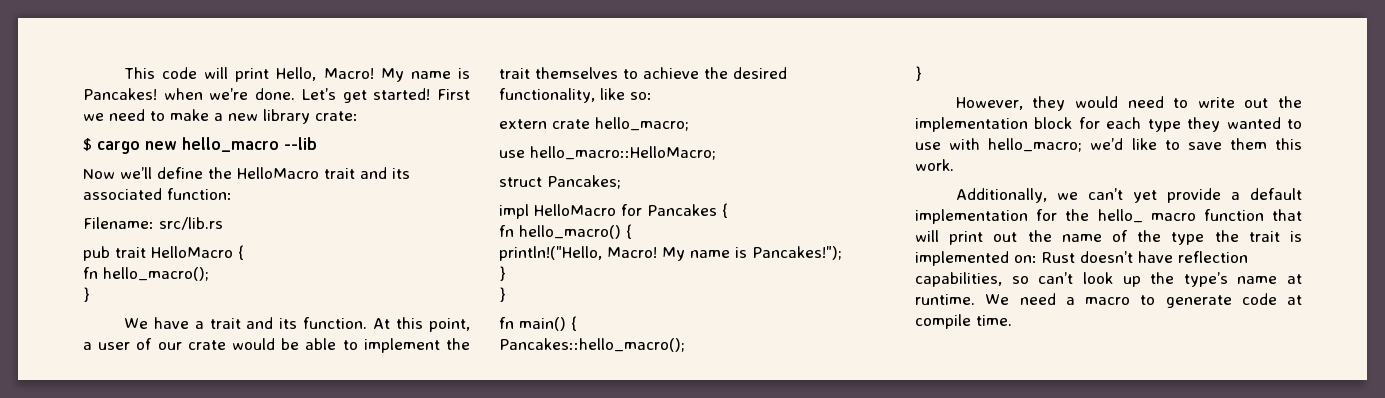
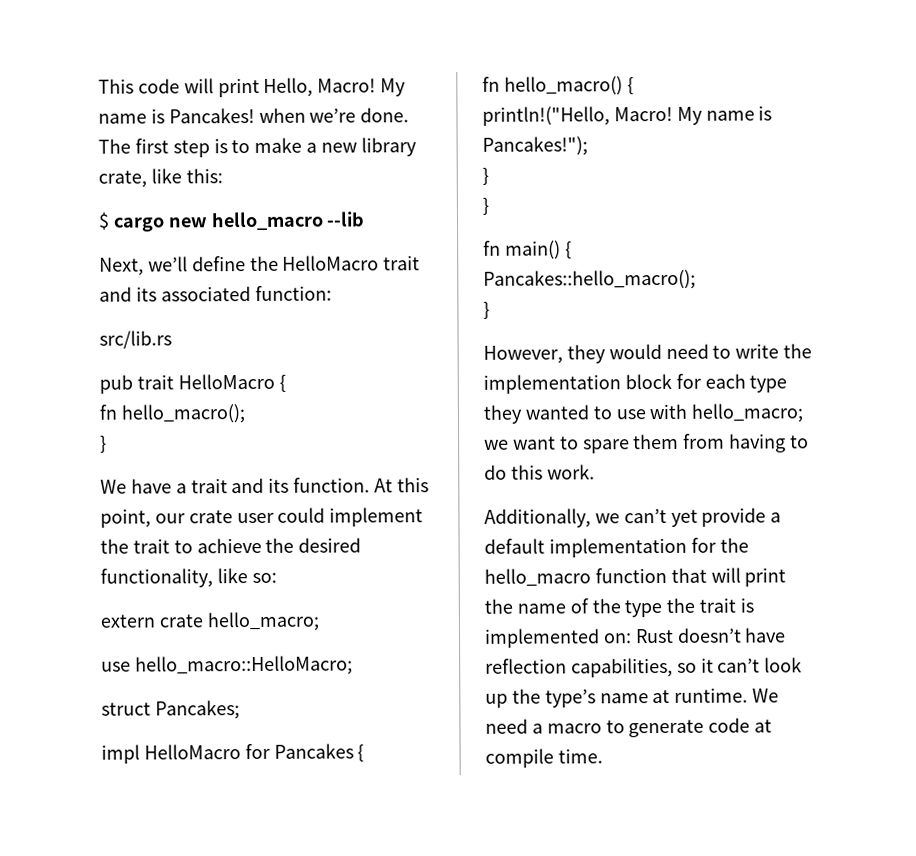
[301,88,470,103] [83,109,145,121] Let’s get started! First we need -> [98,138,228,158] The first step is
[315,111,358,121] crate: -> [98,168,223,188] crate, like this:
[83,169,115,179] Now -> [99,257,144,276] Next,
[83,217,154,229] Filename: -> (332, 293) none
[83,338,358,350] a user of our crate would be able to -> [154,507,326,524] our crate user could
[535,67,618,79] themselves -> (170, 546) none
[1244,98,1269,108] out -> (780, 351) none
[1090,138,1267,150] we’d like to save them -> [484,433,810,454] [484,464,507,480] we want to spare them from having to do
[1097,209,1196,223] hello_ macro -> [484,568,591,587] hello_macro
[993,232,1018,242] out -> (787, 577) none
(1029, 280) none -> [700,657,714,673] it

